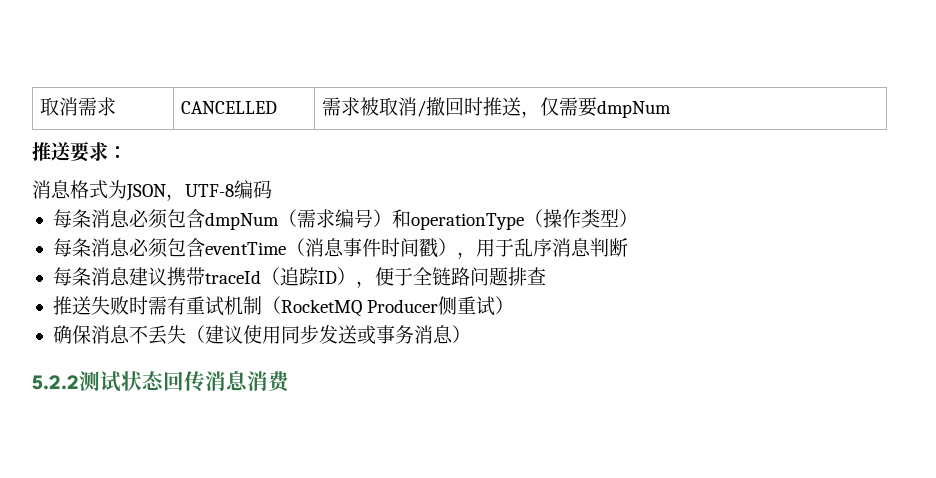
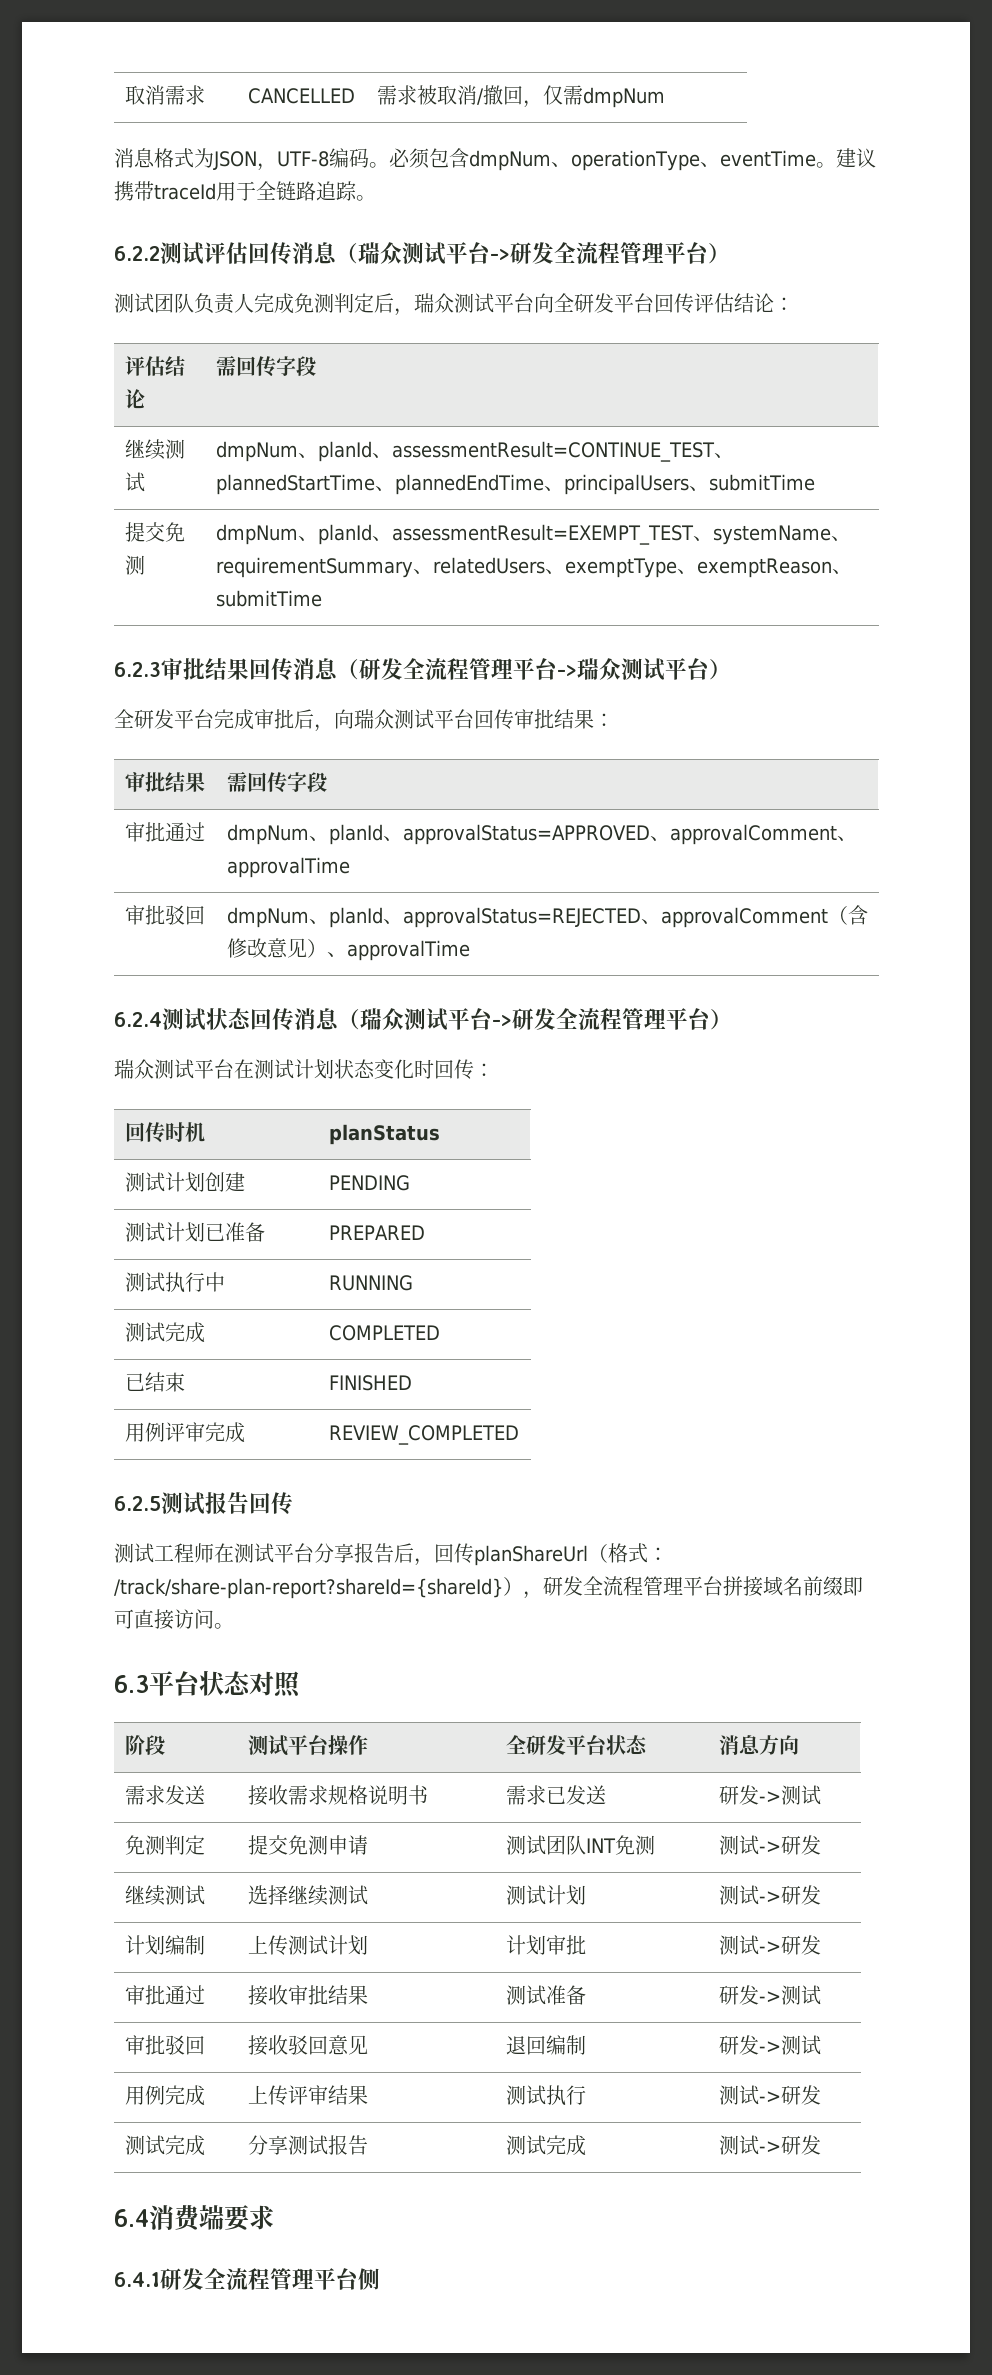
[464,97,672,118] [32,142,127,162] 时推送，仅需要dmpNum // 推送要求： -> [522,85,665,108] ，仅需dmpNum
[52,209,130,228] // 每条消息 -> [369,162,389,168] 。
[277,209,638,230] [52,238,628,259] [52,267,546,288] [52,296,515,317] [52,325,471,345] [32,371,290,392] （需求编号）和operationType（操作类型） // 每条消息必须包含eventTime（消息事件时间戳），用于乱序消息判断 // 每条消息建议携带traceId（追踪ID），便于全链路问题排查 // 推送失败时需有重试机制（RocketMQ Producer侧重试） // 确保消息不丢失（建议使用同步发送或事务消息） // 5.2.2测试状态回传消息消费 -> [551,148,876,171] [114,181,376,201] [114,242,730,265] [114,293,794,316] [124,356,185,376] [124,389,145,409] [215,355,316,377] [124,439,185,460] [124,472,145,492] [215,441,734,462] [215,474,815,495] [124,522,185,542] [124,555,145,575] [215,524,851,545] [215,557,853,578] [215,590,322,607] [114,658,731,681] [114,709,614,732] [124,772,205,792] [226,771,327,793] [124,822,205,842] [226,824,857,845] [226,857,350,878] [124,905,205,925] [226,905,868,928] [226,938,470,961] [114,1008,732,1031] [114,1059,494,1079] [124,1122,205,1143] [328,1124,440,1145] [124,1172,245,1192] [328,1175,410,1191] [124,1222,265,1242] [328,1225,425,1240] [124,1272,225,1293] [328,1275,413,1291] [124,1322,205,1343] [328,1325,440,1341] [124,1372,185,1392] [328,1375,412,1391] [124,1422,245,1443] [328,1425,519,1445] [114,1492,293,1515] [114,1543,668,1566] [114,1576,863,1599] [114,1609,234,1630] [114,1670,301,1698] [124,1735,165,1755] [247,1735,368,1756] [505,1735,648,1755] [718,1735,799,1755] [124,1785,205,1805] [247,1785,428,1806] [505,1785,606,1805] [718,1785,821,1805] [124,1835,205,1855] [247,1835,368,1855] [505,1835,655,1855] [718,1835,821,1855] [124,1885,205,1906] [247,1885,368,1906] [505,1885,586,1905] [718,1885,821,1905] [124,1935,205,1955] [247,1935,368,1955] [505,1935,586,1955] [718,1935,821,1955] [124,1985,205,2005] [247,1985,368,2006] [505,1985,586,2005] [718,1985,821,2005] [124,2035,205,2055] [247,2035,368,2056] [505,2035,586,2055] [718,2035,821,2055] [124,2085,205,2106] [247,2085,368,2105] [505,2085,586,2106] [718,2085,821,2105] [124,2135,205,2156] [247,2135,368,2155] [505,2135,586,2156] [718,2135,821,2155] [114,2205,274,2231] [114,2268,380,2290] 、operationType、eventTime。建议携带traceId用于全链路追踪。 // 6.2.2测试评估回传消息（瑞众测试平台->研发全流程管理平台） // 测试团队负责人完成免测判定后，瑞众测试平台向全研发平台回传评估结论： // 评估结论 | 需回传字段 // 继续测试 | dmpNum、planId、assessmentResult=CONTINUE_TEST、plannedStartTime、plannedEndTime、principalUsers、submitTime // 提交免测 | dmpNum、planId、assessmentResult=EXEMPT_TEST、systemName、requirementSummary、relatedUsers、exemptType、exemptReason、submitTime // 6.2.3审批结果回传消息（研发全流程管理平台->瑞众测试平台） // 全研发平台完成审批后，向瑞众测试平台回传审批结果： // 审批结果 | 需回传字段 // 审批通过 | dmpNum、planId、approvalStatus=APPROVED、approvalComment、approvalTime // 审批驳回 | dmpNum、planId、approvalStatus=REJECTED、approvalComment（含修改意见）、approvalTime // 6.2.4测试状态回传消息（瑞众测试平台->研发全流程管理平台） // 瑞众测试平台在测试计划状态变化时回传： // 回传时机 | planStatus // 测试计划创建 | PENDING // 测试计划已准备 | PREPARED // 测试执行中 | RUNNING // 测试完成 | COMPLETED // 已结束 | FINISHED // 用例评审完成 | REVIEW_COMPLETED // 6.2.5测试报告回传 // 测试工程师在测试平台分享报告后，回传planShareUrl（格式：/track/share-plan-report?shareId={shareId}），研发全流程管理平台拼接域名前缀即可直接访问。 // 6.3平台状态对照 // 阶段 | 测试平台操作 | 全研发平台状态 | 消息方向 // 需求发送 | 接收需求规格说明书 | 需求已发送 | 研发->测试 // 免测判定 | 提交免测申请 | 测试团队INT免测 | 测试->研发 // 继续测试 | 选择继续测试 | 测试计划 | 测试->研发 // 计划编制 | 上传测试计划 | 计划审批 | 测试->研发 // 审批通过 | 接收审批结果 | 测试准备 | 研发->测试 // 审批驳回 | 接收驳回意见 | 退回编制 | 研发->测试 // 用例完成 | 上传评审结果 | 测试执行 | 测试->研发 // 测试完成 | 分享测试报告 | 测试完成 | 测试->研发 // 6.4消费端要求 // 6.4.1研发全流程管理平台侧

